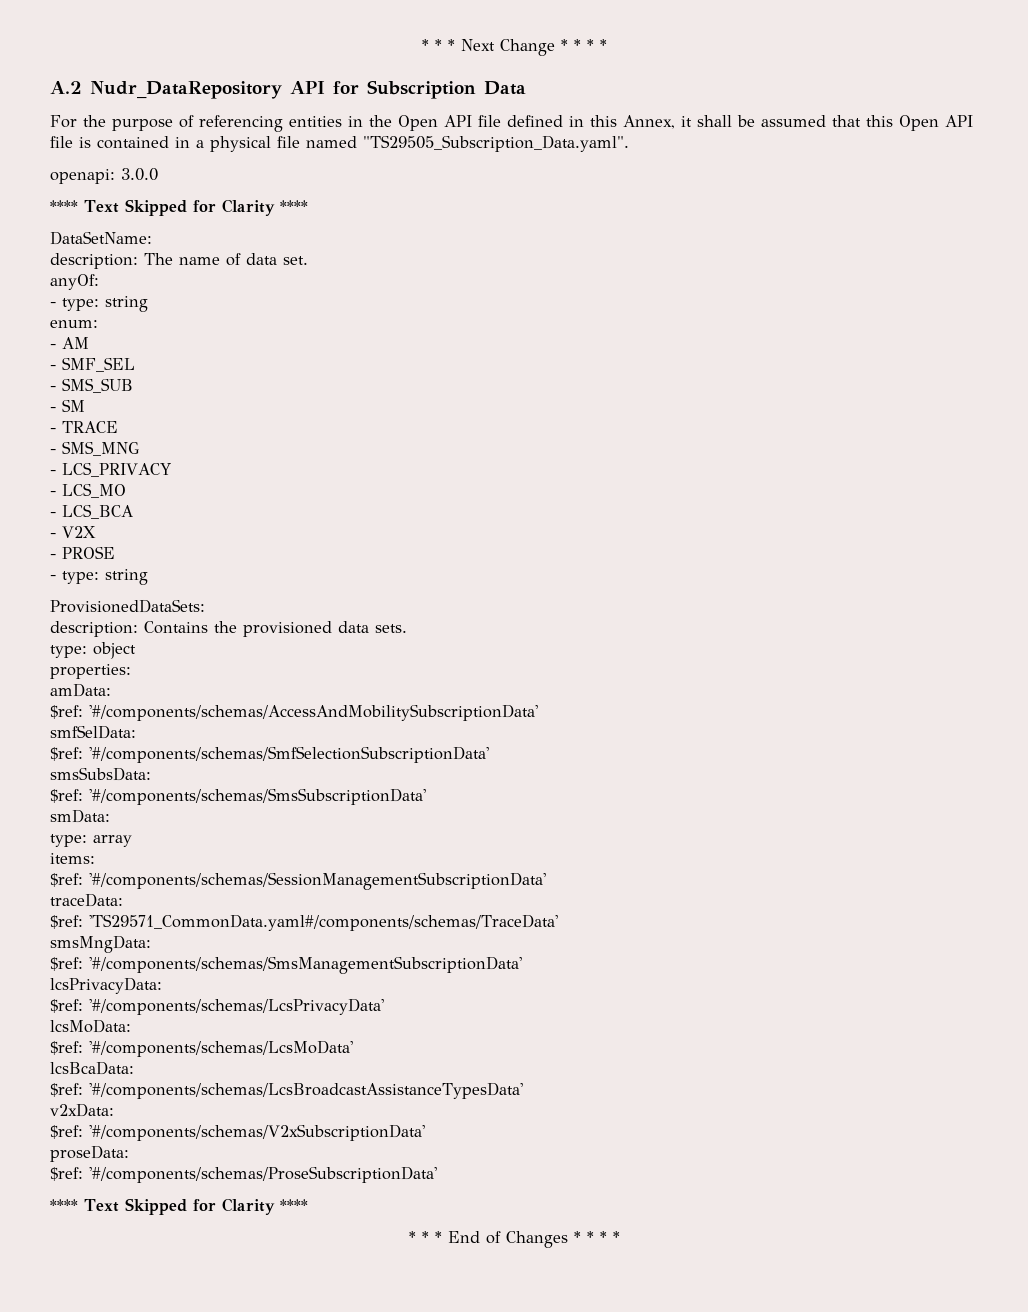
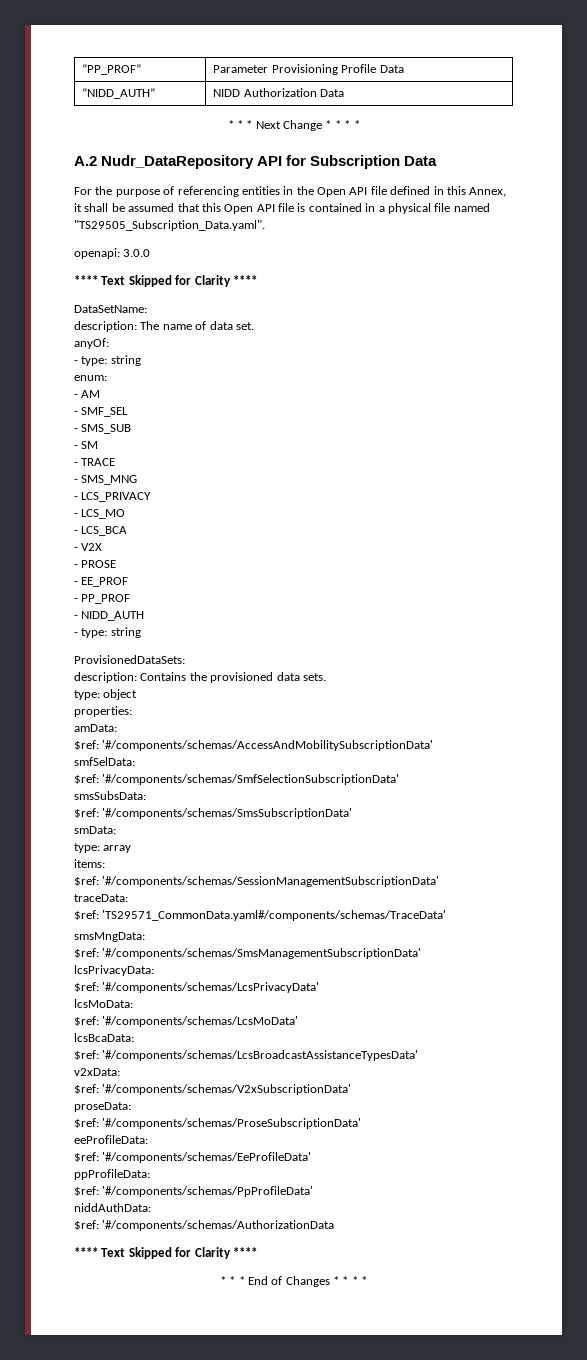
(421, 45) none -> [82,64,142,75] [213,64,404,75] [82,88,156,99] [213,88,345,97] “PP_PROF” | Parameter Provisioning Profile Data // “NIDD_AUTH” | NIDD Authorization Data //
(115, 552) none -> [74,577,129,587] [74,594,131,604] [74,611,145,621] // - EE_PROF // - PP_PROF // - NIDD_AUTH
(437, 1174) none -> [74,1135,148,1144] [74,1152,312,1163] [74,1169,150,1180] [74,1186,314,1197] [74,1203,151,1212] [74,1220,335,1231] // eeProfileData: // $ref: '#/components/schemas/EeProfileData' // ppProfileData: // $ref: '#/components/schemas/PpProfileData' // niddAuthData: // $ref: '#/components/schemas/AuthorizationData

